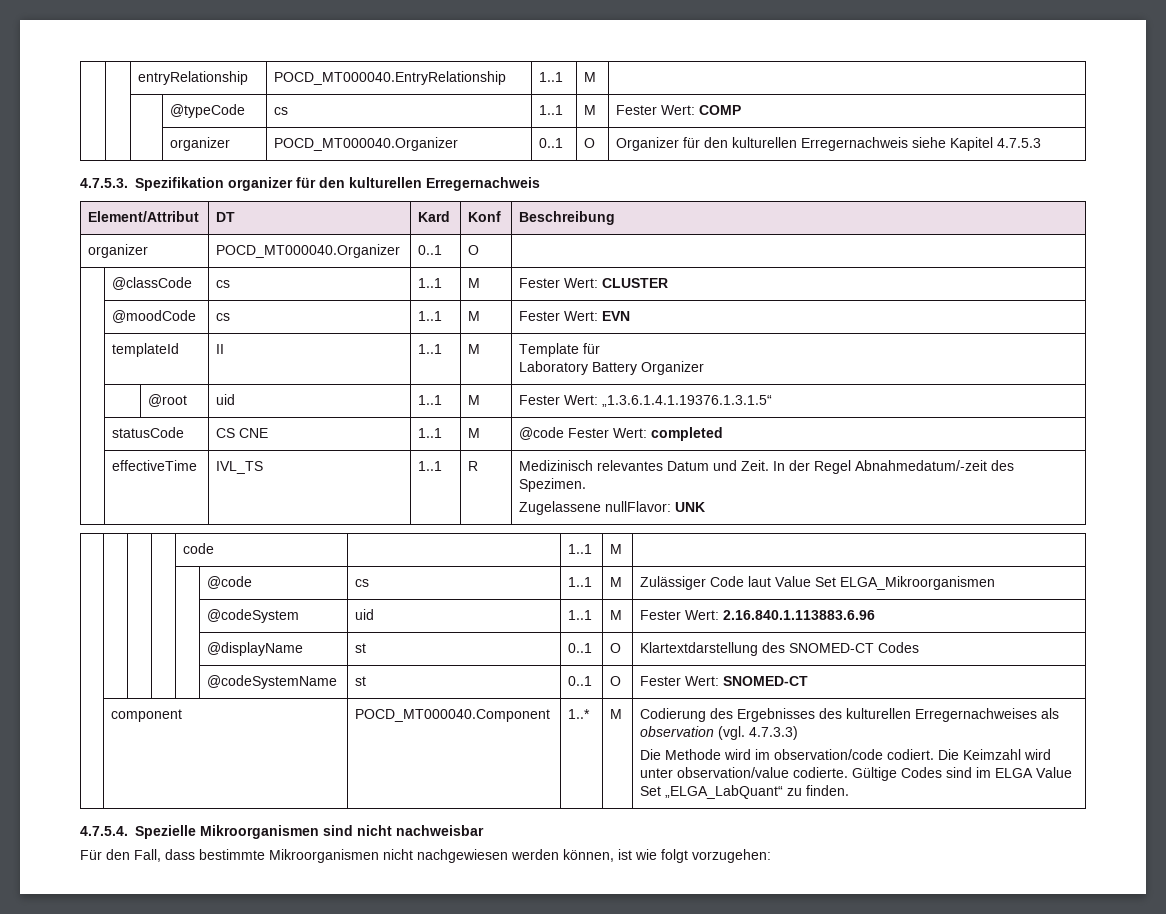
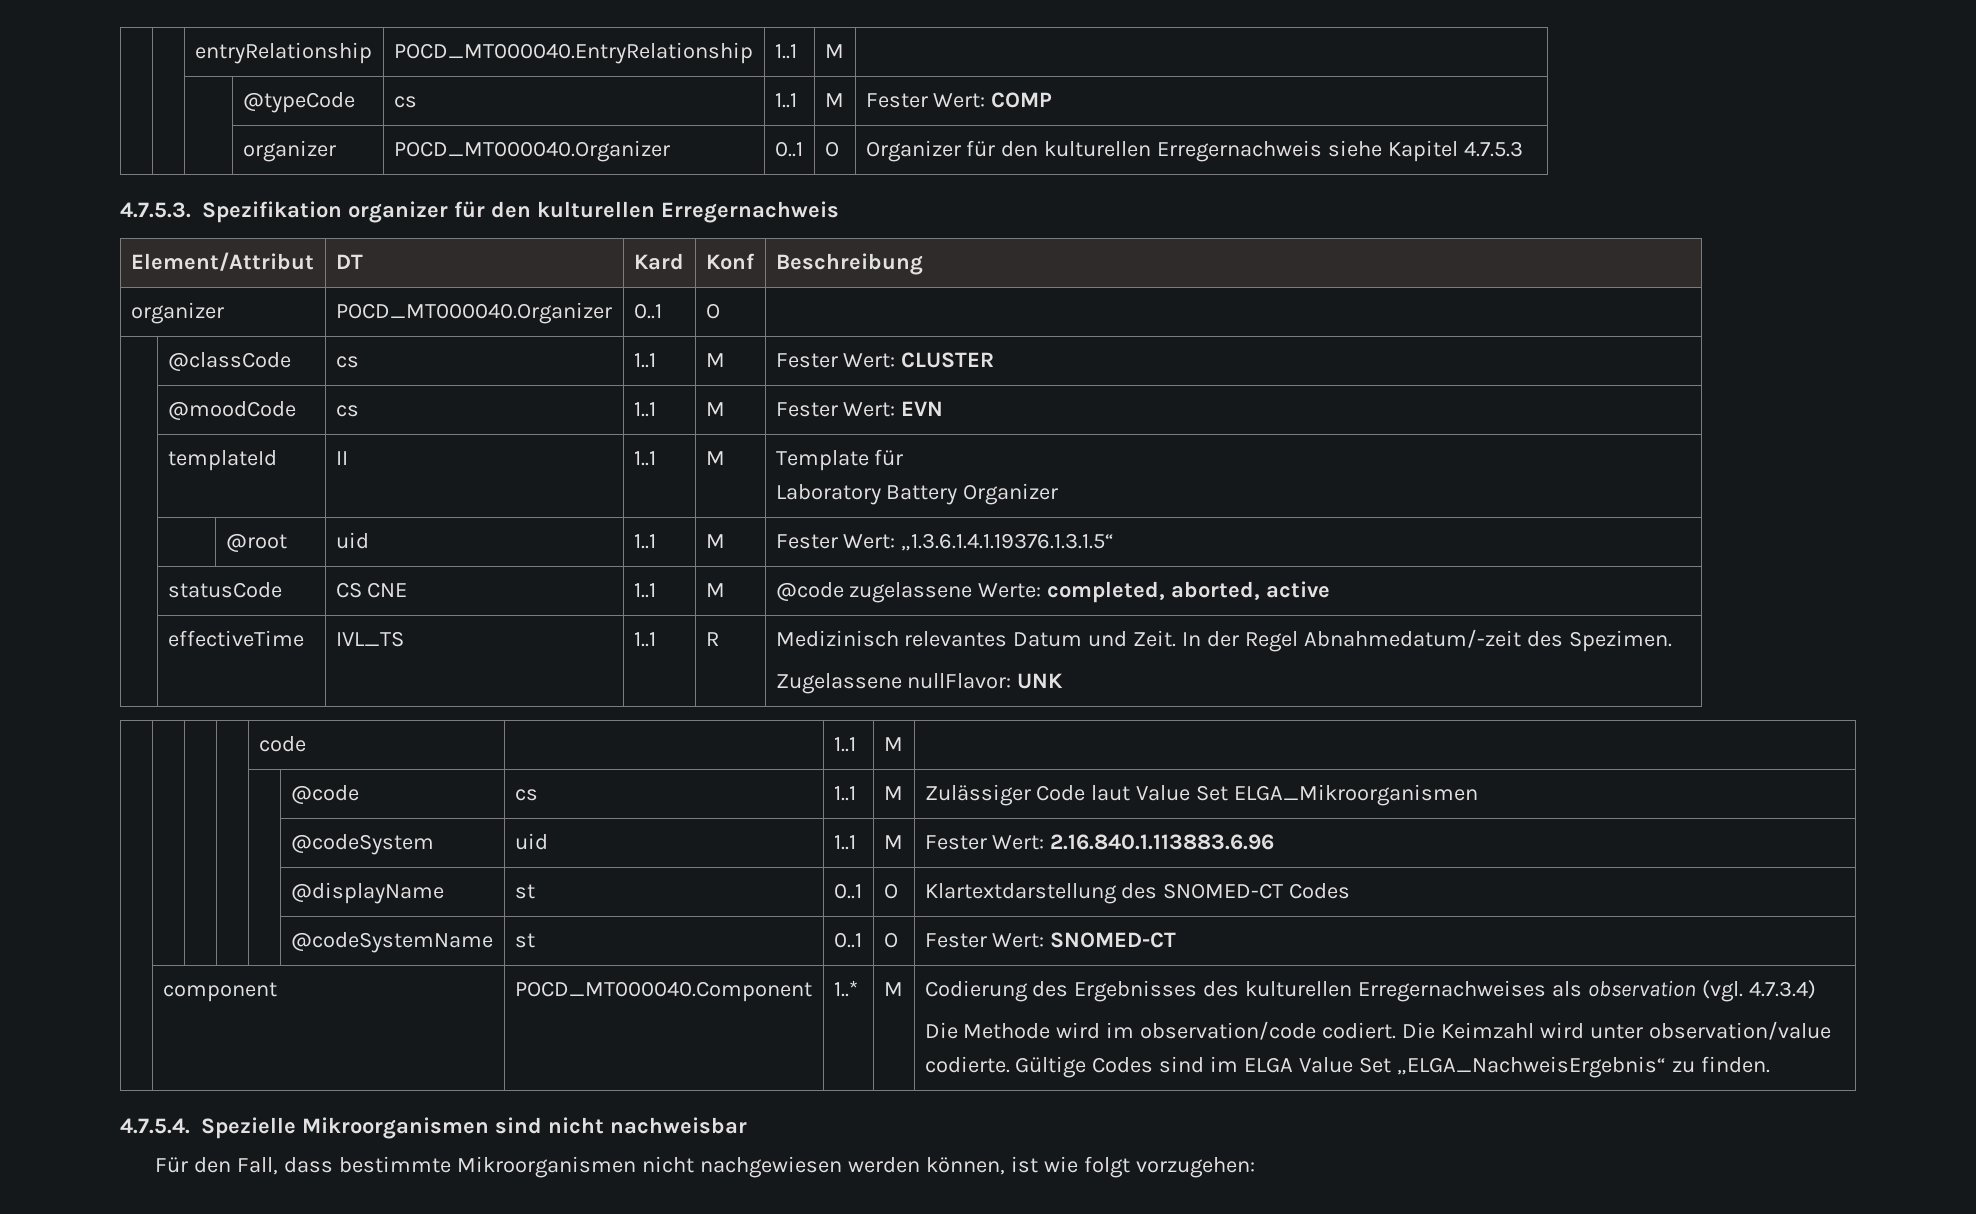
[568,427,724,441] Fester Wert: completed -> [849,581,1331,603] zugelassene Werte: completed, aborted, active
[749,726,799,740] 4.7.3.3) -> [1748,980,1816,999] 4.7.3.4)
[665,785,784,799] „ELGA_LabQuant“ -> [1397,1056,1667,1078] „ELGA_NachweisErgebnis“

